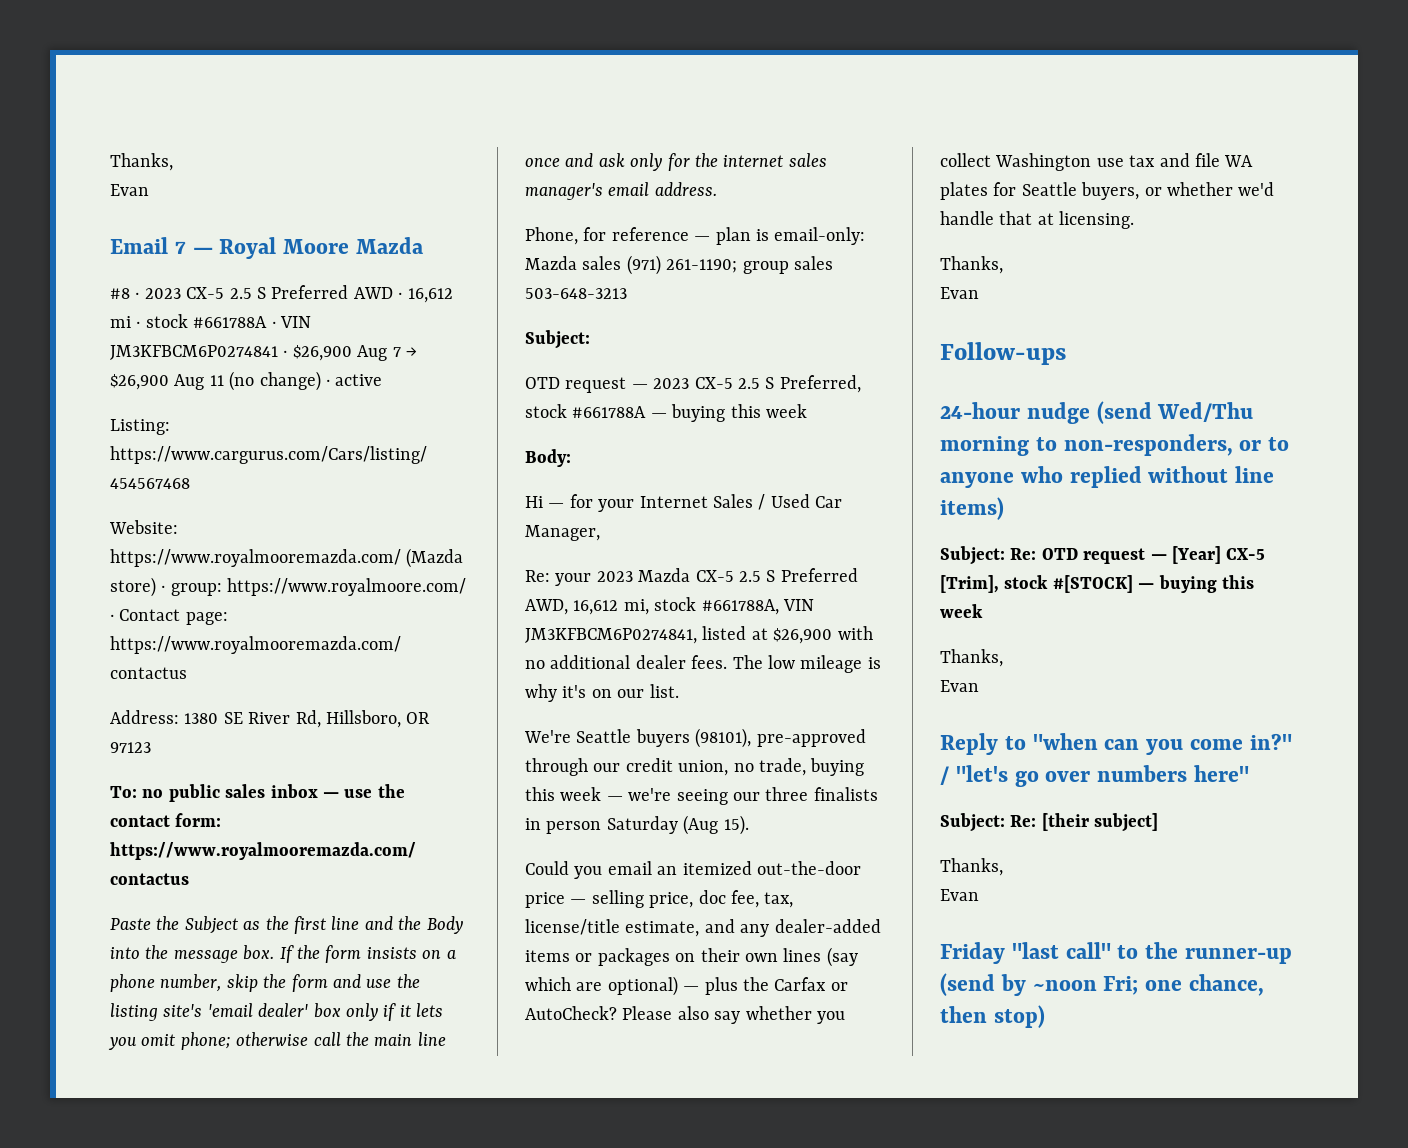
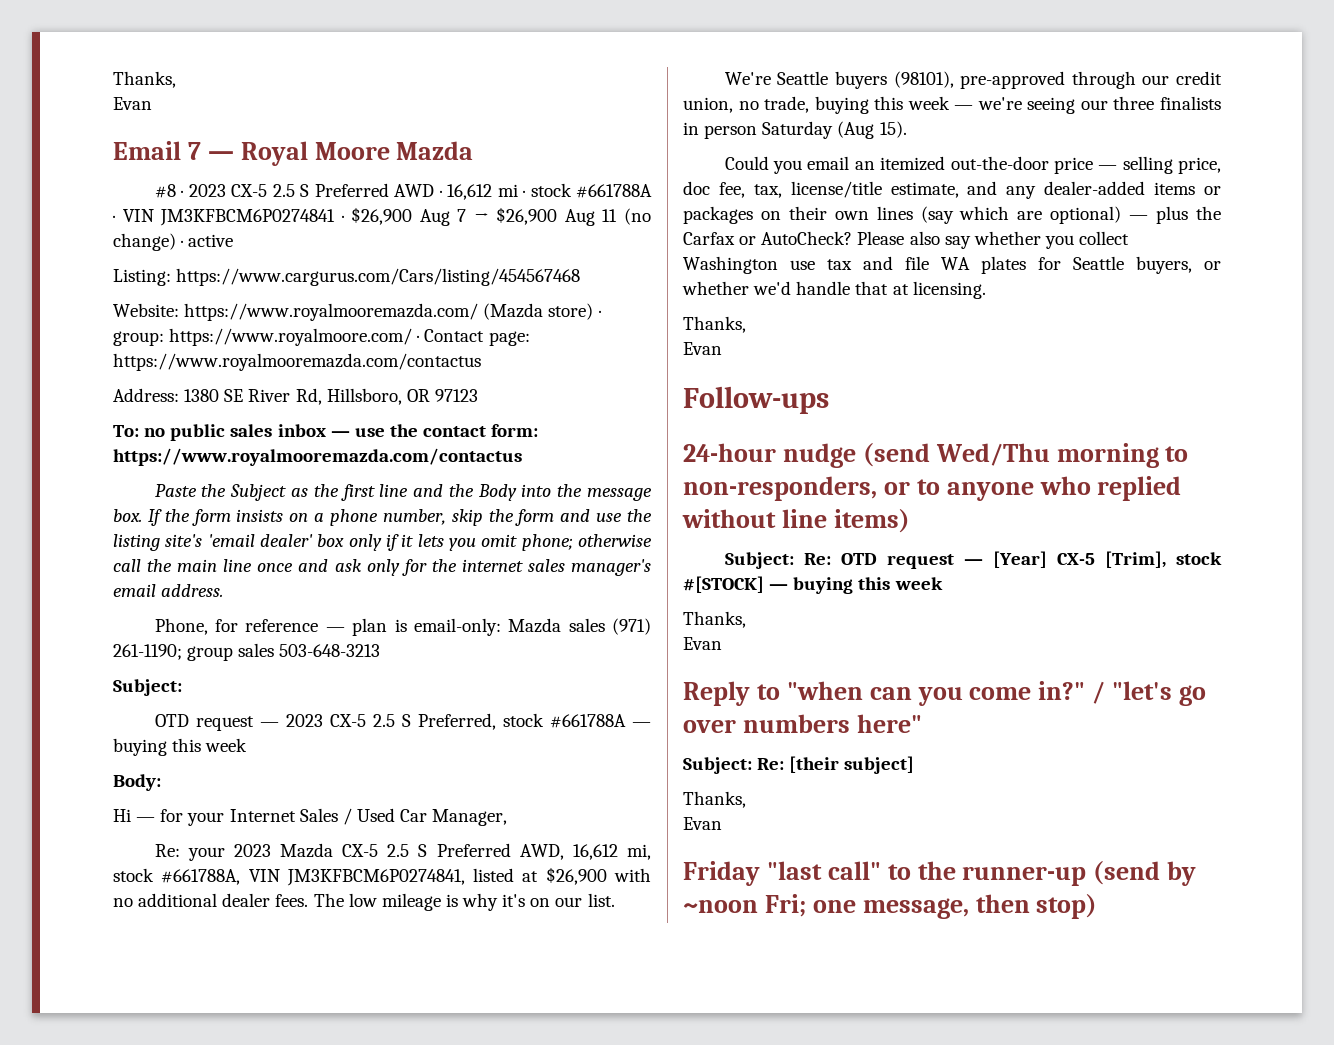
[1188,974,1264,996] chance, -> [862,898,969,919] message,

